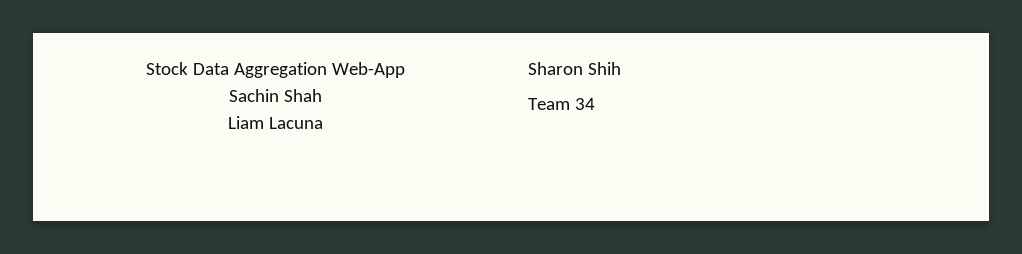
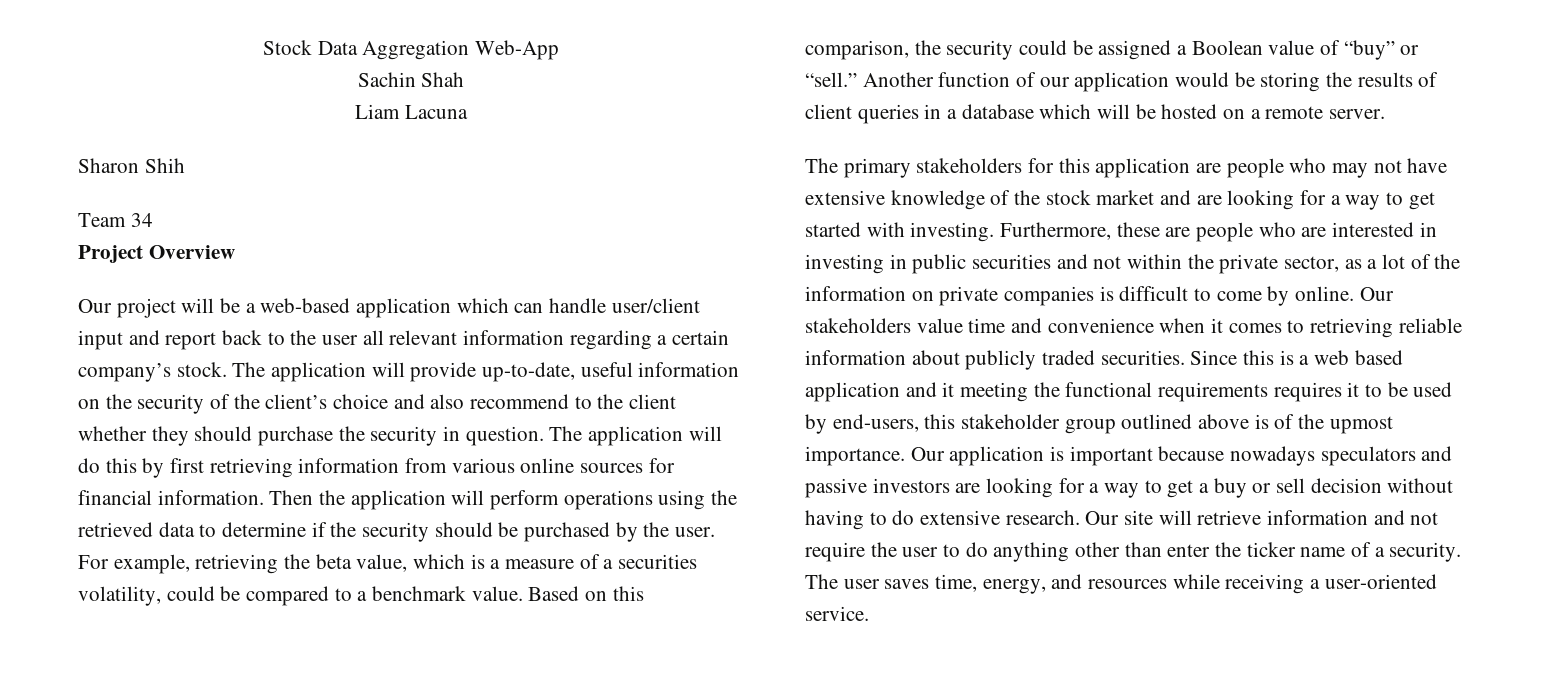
(595, 104) none -> [78,245,235,263] [78,298,700,318] [78,330,730,350] [78,362,740,382] [78,394,677,414] [78,426,722,446] [78,458,675,478] [78,490,738,510] [78,522,716,542] [78,554,698,574] [78,586,644,606] [805,40,1420,60] [805,72,1439,92] [805,104,1386,124] [805,158,1448,178] [805,190,1435,210] [805,222,1437,242] [805,254,1461,274] [805,286,1394,306] [805,318,1462,338] [805,350,1403,370] [805,382,1453,402] [805,414,1393,434] [805,446,1453,466] [805,478,1454,498] [805,510,1439,530] [805,542,1462,562] [805,574,1437,594] [805,606,869,621] // Project Overview // Our project will be a web-based application which can handle user/client input and report back to the user all relevant information regarding a certain company’s stock. The application will provide up-to-date, useful information on the security of the client’s choice and also recommend to the client whether they should purchase the security in question. The application will do this by first retrieving information from various online sources for financial information. Then the application will perform operations using the retrieved data to determine if the security should be purchased by the user. For example, retrieving the beta value, which is a measure of a securities volatility, could be compared to a benchmark value. Based on this comparison, the security could be assigned a Boolean value of “buy” or “sell.” Another function of our application would be storing the results of client queries in a database which will be hosted on a remote server. // The primary stakeholders for this application are people who may not have extensive knowledge of the stock market and are looking for a way to get started with investing. Furthermore, these are people who are interested in investing in public securities and not within the private sector, as a lot of the information on private companies is difficult to come by online. Our stakeholders value time and convenience when it comes to retrieving reliable information about publicly traded securities. Since this is a web based application and it meeting the functional requirements requires it to be used by end-users, this stakeholder group outlined above is of the upmost importance. Our application is important because nowadays speculators and passive investors are looking for a way to get a buy or sell decision without having to do extensive research. Our site will retrieve information and not require the user to do anything other than enter the ticker name of a security. The user saves time, energy, and resources while receiving a user-oriented service.

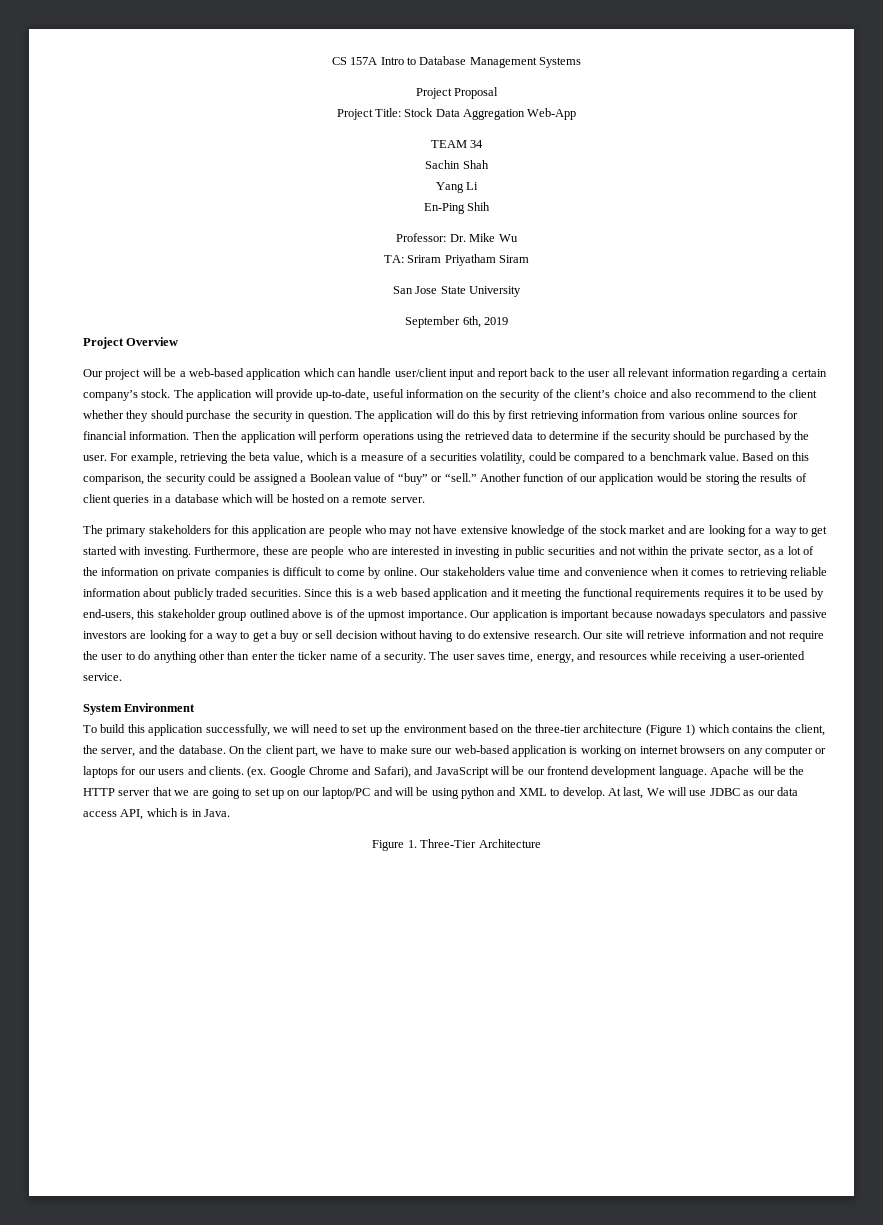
(262, 47) none -> [331,56,582,68] [415,87,499,99] [336,108,401,120] CS 157A Intro to Database Management Systems // Project Proposal // Project Title:
(560, 50) none -> [430,140,484,148] // TEAM 34
[355,104,468,119] [78,158,185,173] [78,213,153,227] Liam Lacuna // Sharon Shih // Team 34 -> [435,182,479,193] [423,202,491,214] [396,233,518,242] [383,254,530,266] [392,286,522,297] [405,316,508,328] Yang Li // En-Ping Shih // Professor: Dr. Mike Wu // TA: Sriram Priyatham Siram // San Jose State University // September 6th, 2019
(869, 613) none -> [83,703,196,715] [83,724,825,736] [83,745,827,757] [83,766,805,778] [83,787,798,799] [83,808,230,820] [372,839,541,851] // System Environment // To build this application successfully, we will need to set up the environment based on the three-tier architecture (Figure 1) which contains the client, the server, and the database. On the client part, we have to make sure our web-based application is working on internet browsers on any computer or laptops for our users and clients. (ex. Google Chrome and Safari), and JavaScript will be our frontend development language. Apache will be the HTTP server that we are going to set up on our laptop/PC and will be using python and XML to develop. At last, We will use JDBC as our data access API, which is in Java. // Figure 1. Three-Tier Architecture

